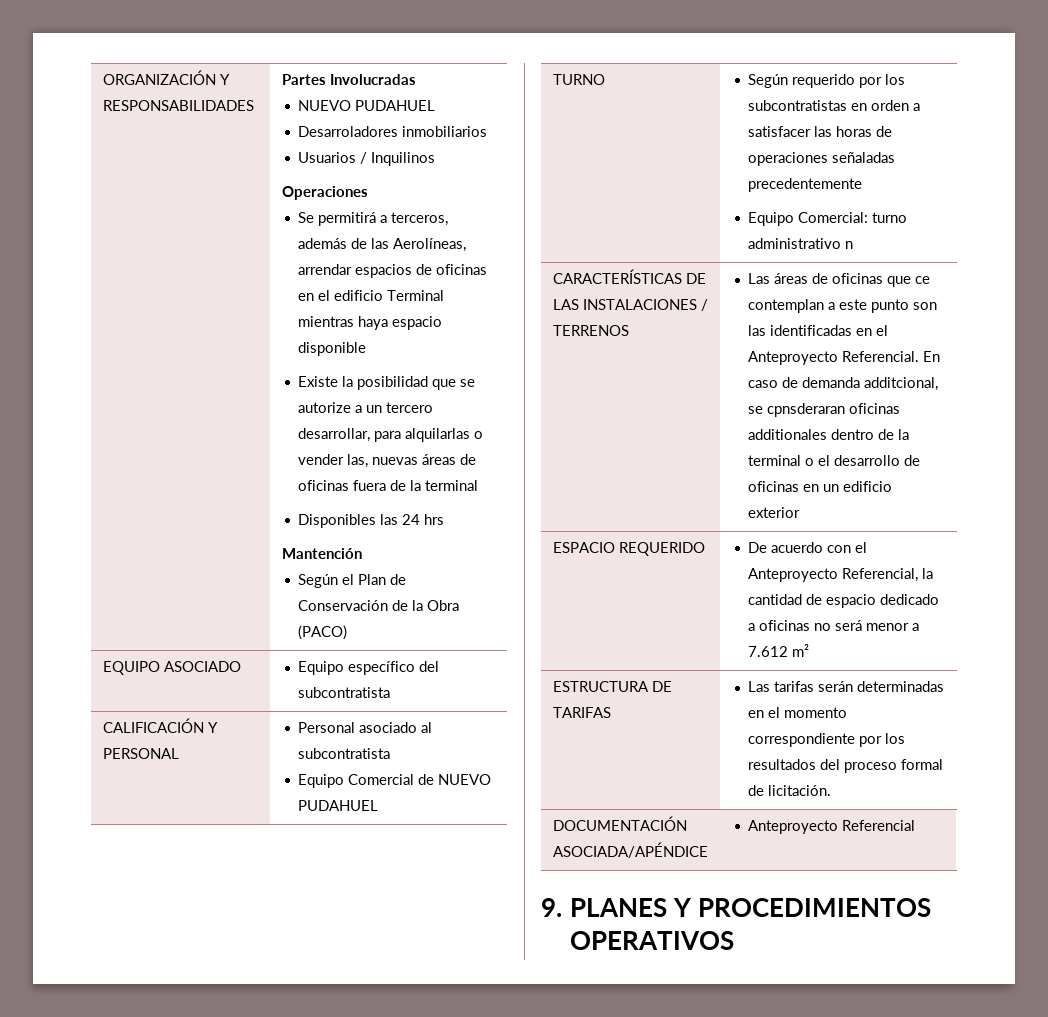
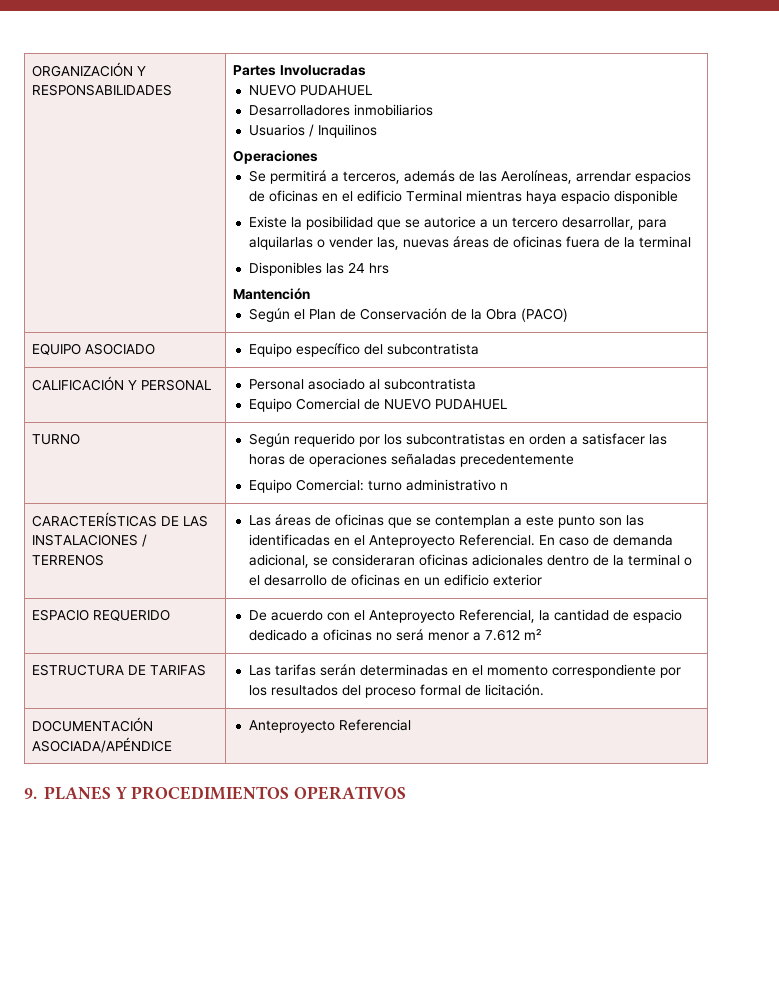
[298,126,399,137] Desarroladores -> [248,105,350,116] Desarrolladores
[298,402,352,413] autorize -> [423,216,476,228] autorice
[915,276,931,284] ce -> [415,517,431,526] se
[864,377,939,391] [748,403,901,417] [748,429,828,440] additcional, se cpnsderaran oficinas additionales -> [248,554,543,568] adicional, se consideraran oficinas adicionales

